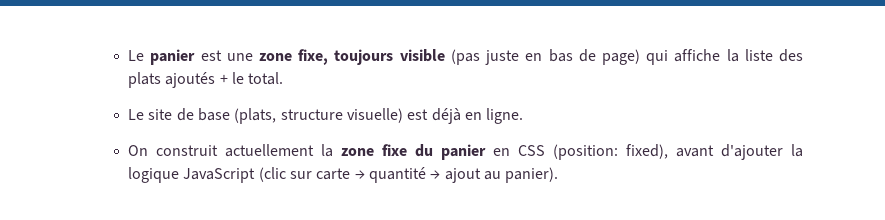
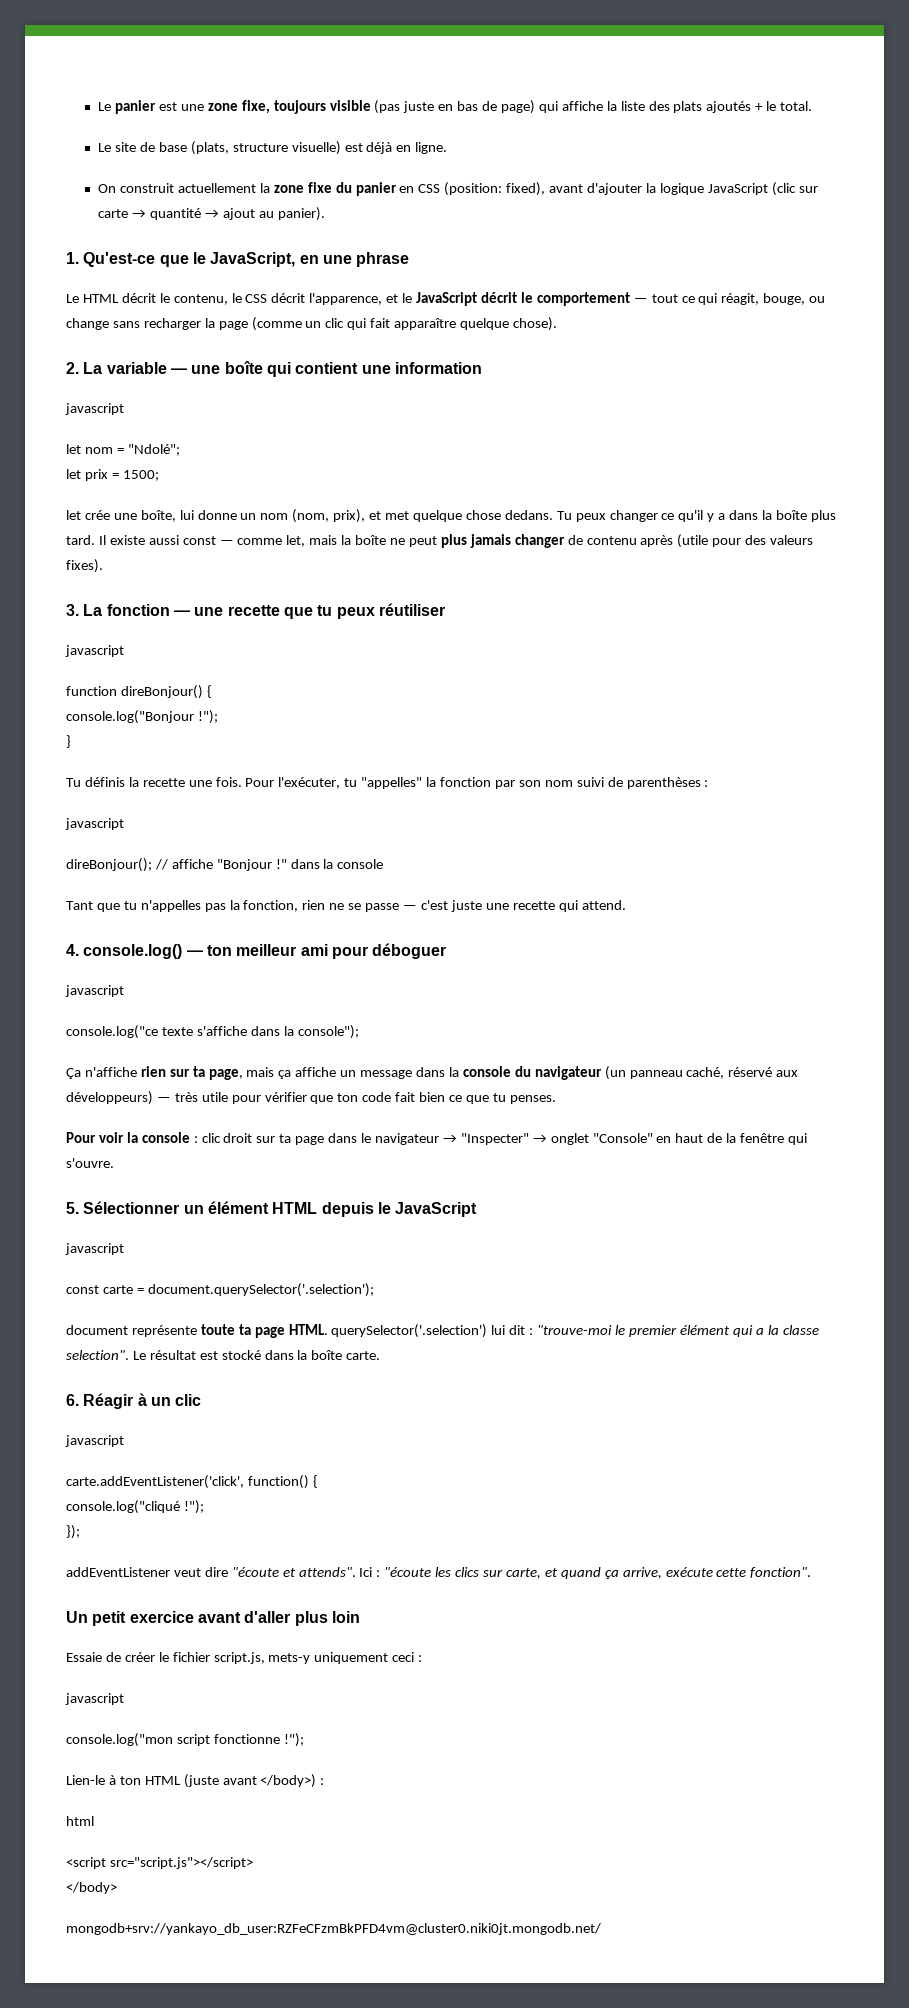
(559, 175) none -> [66,252,410,267] [66,292,826,306] [66,317,557,331] [66,361,482,377] [65,403,124,415] [66,444,180,456] [66,469,159,481] [66,509,836,523] [66,534,814,548] [66,559,103,573] [66,603,445,619] [65,645,124,657] [66,685,212,699] [66,710,218,724] [66,735,71,748] [66,777,709,789] [65,818,124,830] [66,858,384,872] [66,900,626,912] [66,943,447,959] [65,985,124,997] [66,1025,359,1039] [66,1066,799,1080] [66,1091,556,1105] [66,1132,808,1145] [66,1158,114,1168] [66,1201,478,1217] [65,1243,124,1255] [66,1283,374,1297] [66,1324,819,1338] [66,1350,381,1360] [66,1393,202,1409] [65,1435,124,1447] [66,1475,318,1489] [66,1500,204,1514] [66,1525,80,1539] [66,1567,812,1579] [66,1611,360,1626] [66,1652,423,1664] [65,1693,124,1705] [66,1733,304,1747] [66,1774,325,1788] [66,1816,94,1826] [66,1857,253,1869] [66,1882,117,1894] [66,1923,601,1935] // 1. Qu'est-ce que le JavaScript, en une phrase // Le HTML décrit le contenu, le CSS décrit l'apparence, et le JavaScript décrit le comportement — tout ce qui réagit, bouge, ou change sans recharger la page (comme un clic qui fait apparaître quelque chose). // 2. La variable — une boîte qui contient une information // javascript // let nom = "Ndolé"; // let prix = 1500; // let crée une boîte, lui donne un nom (nom, prix), et met quelque chose dedans. Tu peux changer ce qu'il y a dans la boîte plus tard. Il existe aussi const — comme let, mais la boîte ne peut plus jamais changer de contenu après (utile pour des valeurs fixes). // 3. La fonction — une recette que tu peux réutiliser // javascript // function direBonjour() { // console.log("Bonjour !"); // } // Tu définis la recette une fois. Pour l'exécuter, tu "appelles" la fonction par son nom suivi de parenthèses : // javascript // direBonjour(); // affiche "Bonjour !" dans la console // Tant que tu n'appelles pas la fonction, rien ne se passe — c'est juste une recette qui attend. // 4. console.log() — ton meilleur ami pour déboguer // javascript // console.log("ce texte s'affiche dans la console"); // Ça n'affiche rien sur ta page, mais ça affiche un message dans la console du navigateur (un panneau caché, réservé aux développeurs) — très utile pour vérifier que ton code fait bien ce que tu penses. // Pour voir la console : clic droit sur ta page dans le navigateur → "Inspecter" → onglet "Console" en haut de la fenêtre qui s'ouvre. // 5. Sélectionner un élément HTML depuis le JavaScript // javascript // const carte = document.querySelector('.selection'); // document représente toute ta page HTML. querySelector('.selection') lui dit : "trouve-moi le premier élément qui a la classe selection". Le résultat est stocké dans la boîte carte. // 6. Réagir à un clic // javascript // carte.addEventListener('click', function() { // console.log("cliqué !"); // }); // addEventListener veut dire "écoute et attends". Ici : "écoute les clics sur carte, et quand ça arrive, exécute cette fonction". // Un petit exercice avant d'aller plus loin // Essaie de créer le fichier script.js, mets-y uniquement ceci : // javascript // console.log("mon script fonctionne !"); // Lien-le à ton HTML (juste avant </body>) : // html // <script src="script.js"></script> // </body> // mongodb+srv://yankayo_db_user:RZFeCFzmBkPFD4vm@cluster0.niki0jt.mongodb.net/

